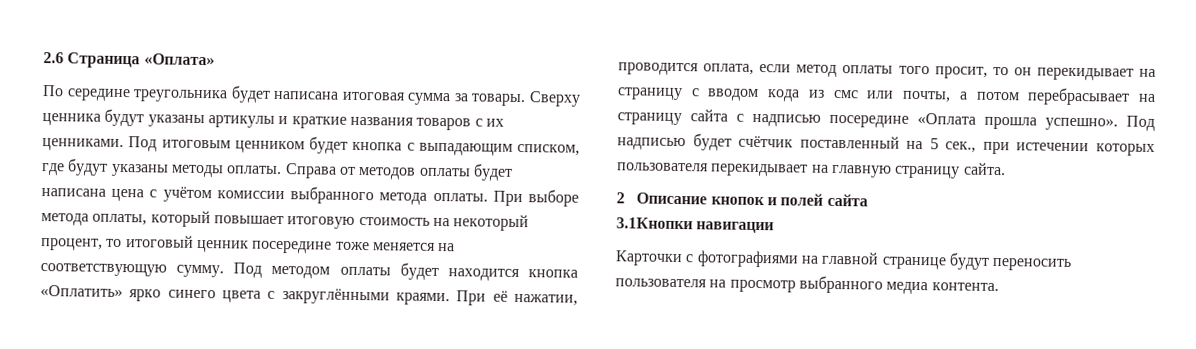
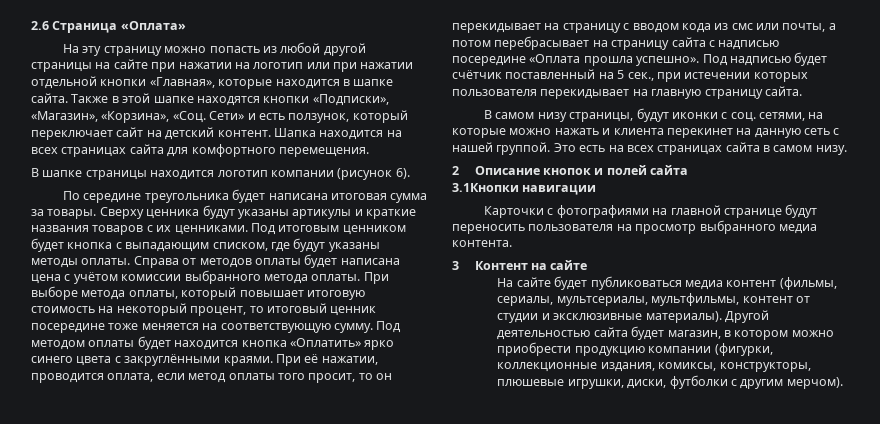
(215, 59) none -> [63,42,366,56] [31,59,414,72] [31,76,394,89] [31,93,389,106] [31,110,408,123] [31,127,402,140] [31,144,369,157] [31,168,410,180] // На эту страницу можно попасть из любой другой страницы на сайте при нажатии на логотип или при нажатии отдельной кнопки «Главная», которые находится в шапке сайта. Также в этой шапке находятся кнопки «Подписки», «Магазин», «Корзина», «Соц. Сети» и есть ползунок, который переключает сайт на детский контент. Шапка находится на всех страницах сайта для комфортного перемещения. // В шапке страницы находится логотип компании (рисунок 6).
(1006, 169) none -> [484,108,824,122] [452,128,840,138] [452,142,847,155] // В самом низу страницы, будут иконки с соц. сетями, на которые можно нажать и клиента перекинет на данную сеть с нашей группой. Это есть на всех страницах сайта в самом низу.
(999, 287) none -> [452,260,588,270] [497,276,837,290] [497,293,810,306] [497,310,769,323] [497,326,834,340] [497,342,773,356] [497,362,811,372] [497,375,843,389] // 3 Контент на сайте // На сайте будет публиковаться медиа контент (фильмы, сериалы, мультсериалы, мультфильмы, контент от студии и эксклюзивные материалы). Другой деятельностью сайта будет магазин, в котором можно приобрести продукцию компании (фигурки, коллекционные издания, комиксы, конструкторы, плюшевые игрушки, диски, футболки с другим мерчом).

